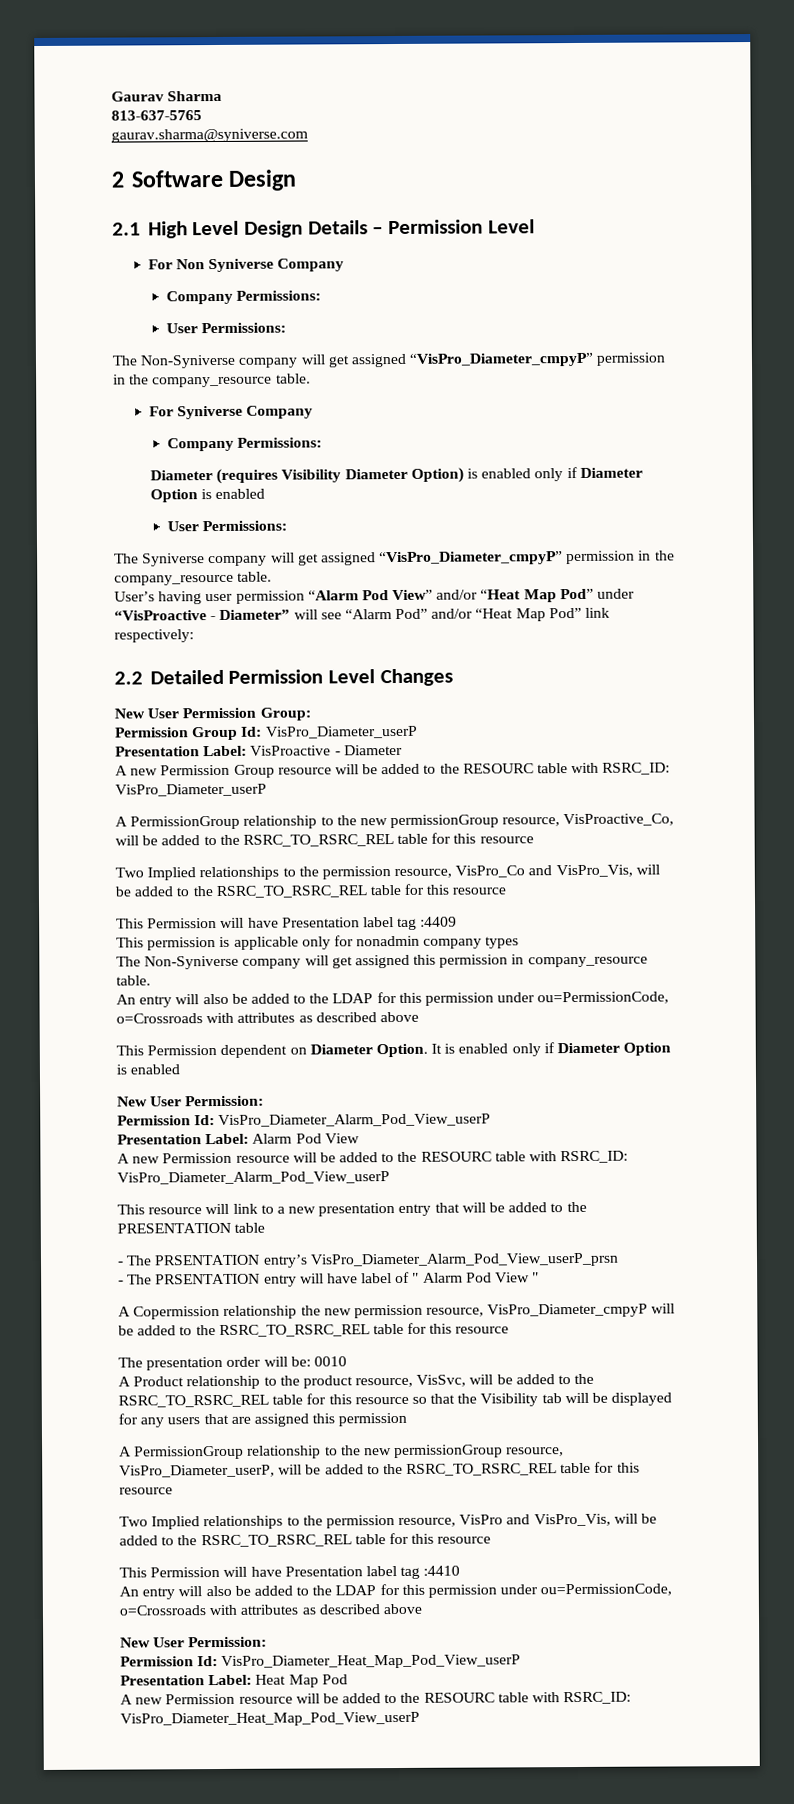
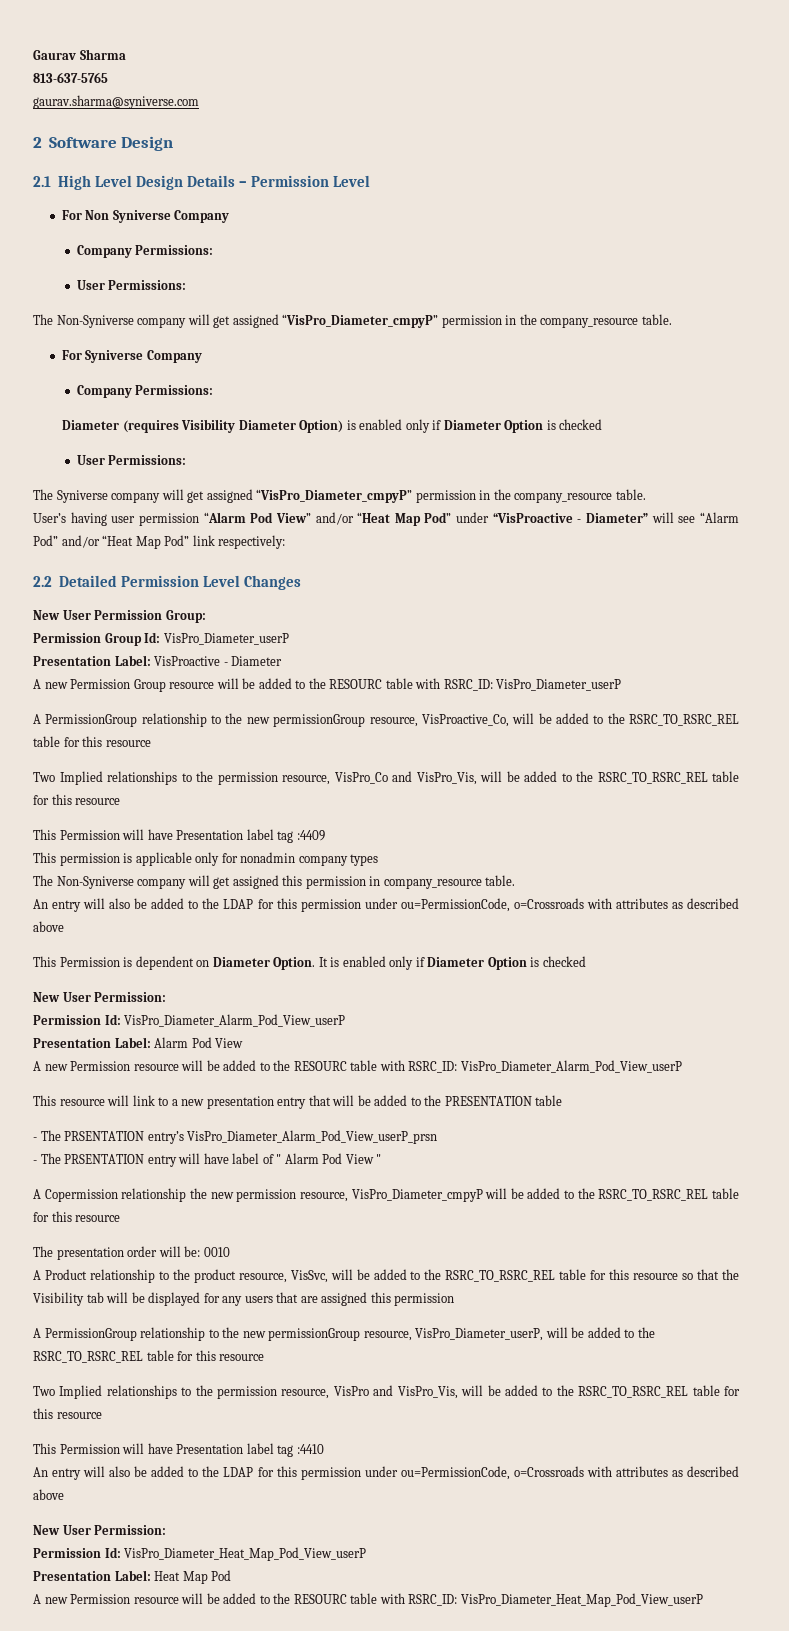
[215,488,266,500] enabled -> [559,419,603,430] checked
(218, 1050) none -> [123,957,133,967] is
[130,1064,181,1075] enabled -> [542,956,586,967] checked

